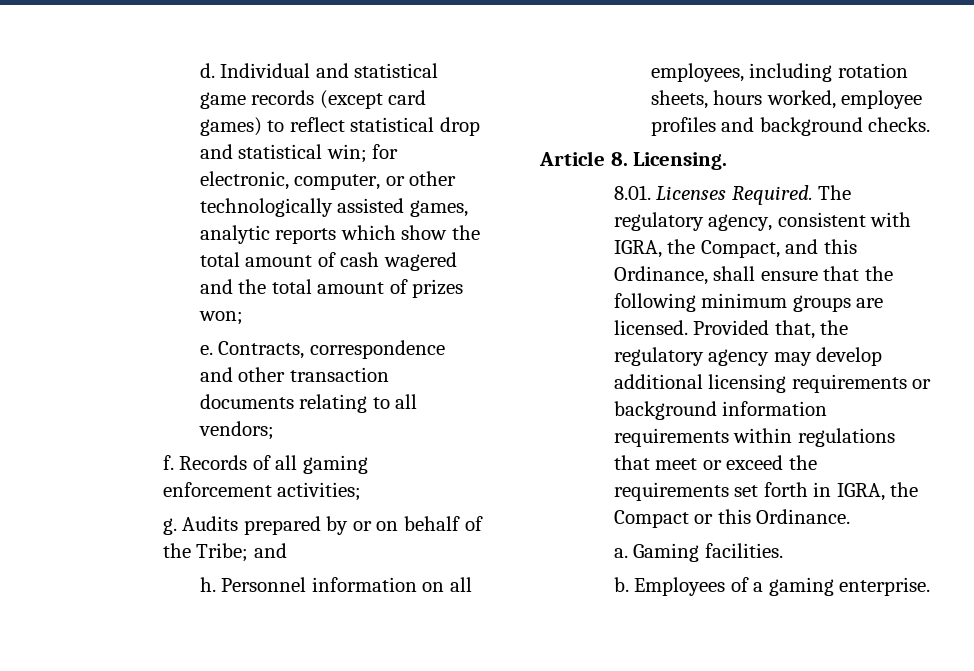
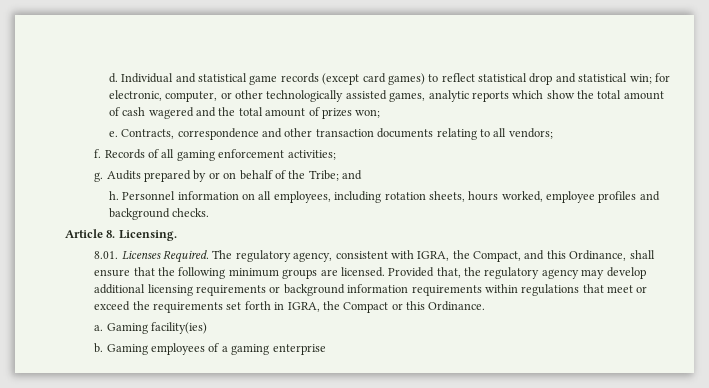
[704,543,783,558] facilities. -> [151,322,208,334] facility(ies)
[634,577,726,596] Employees -> [106,343,206,355] Gaming employees
[839,577,931,596] enterprise. -> [272,344,326,355] enterprise

